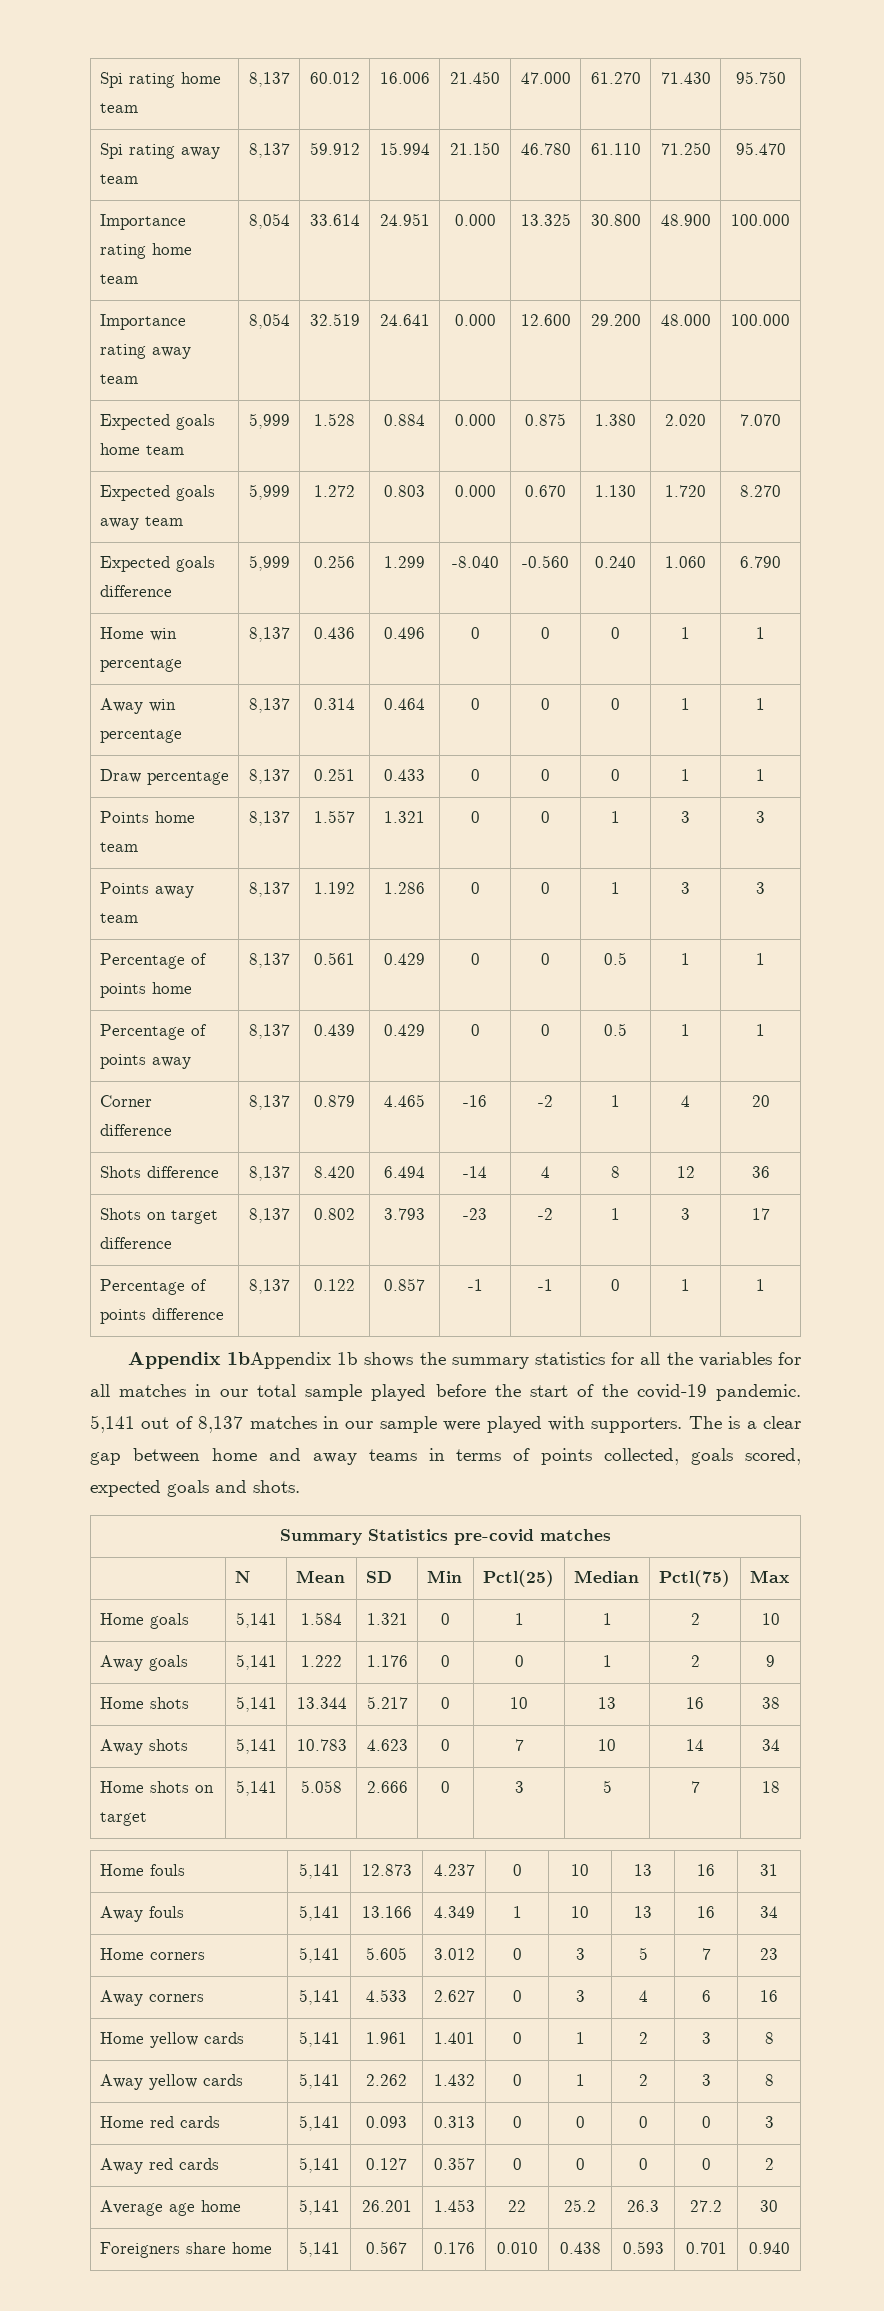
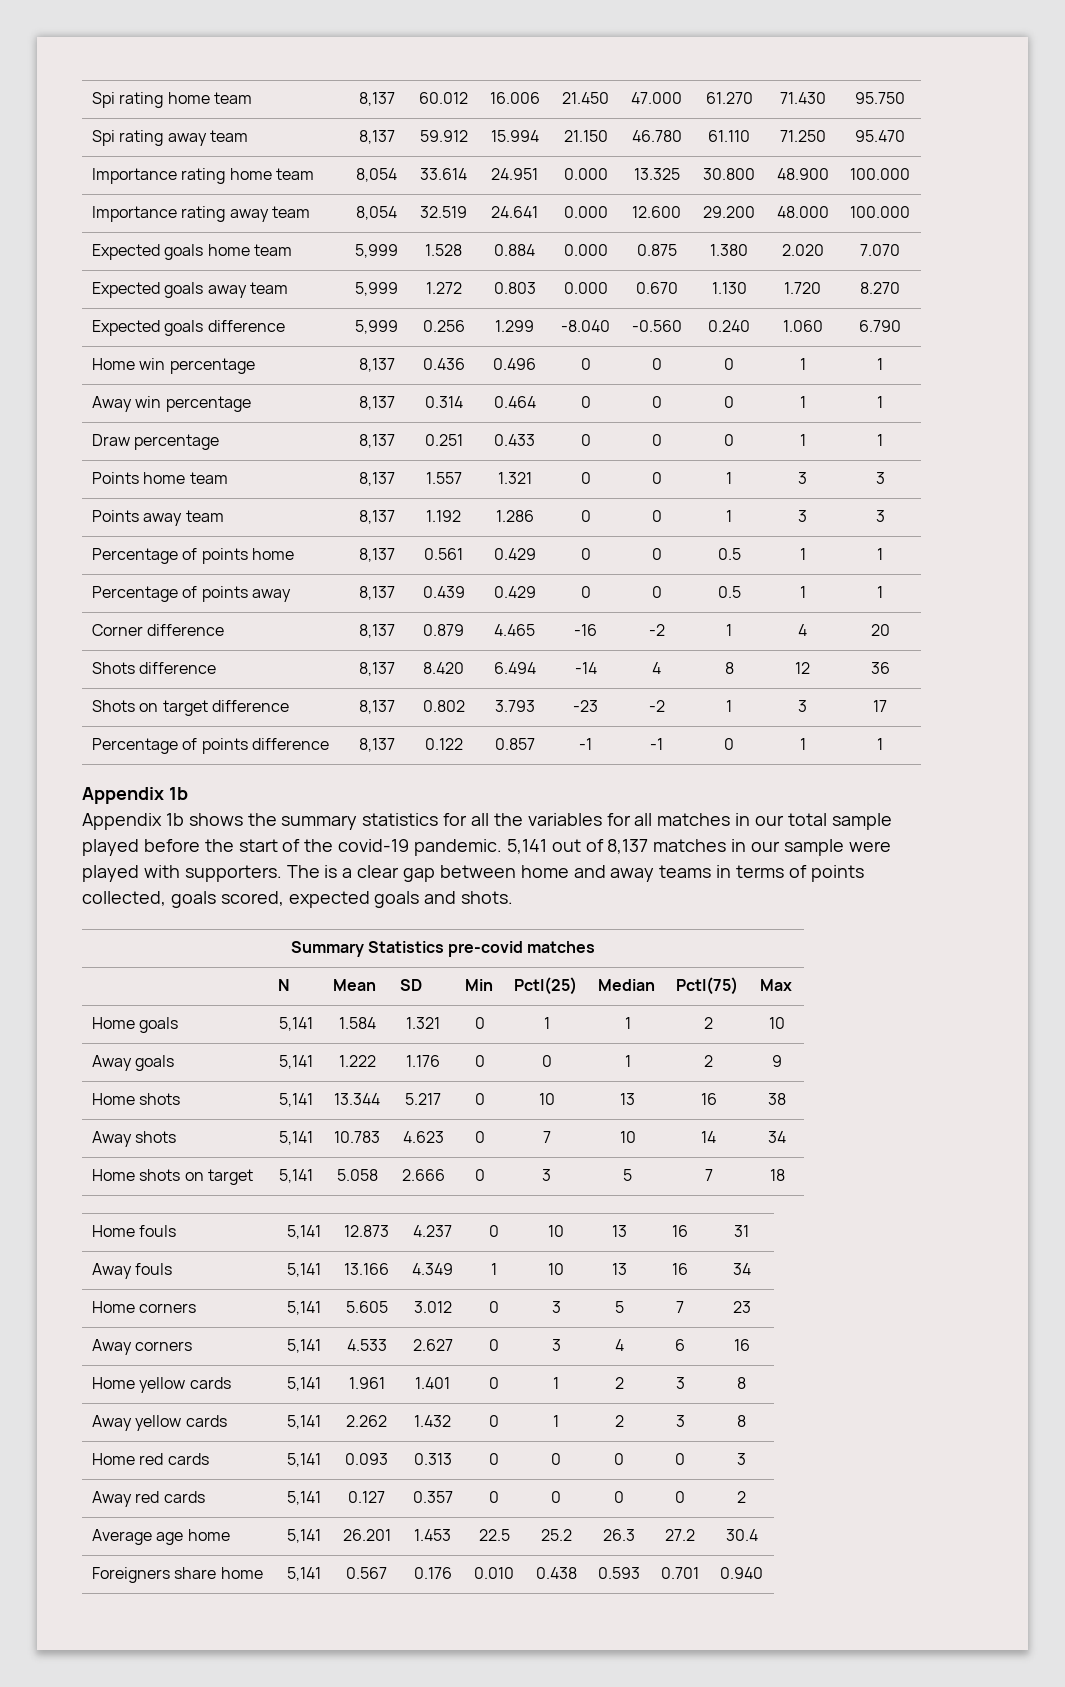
[226,1352,331,1369] 1bAppendix -> [168,787,188,800] [82,813,162,830] 1b // Appendix
[507,2200,526,2212] 22 -> [478,1529,510,1541] 22.5
[760,2200,778,2212] 30 -> [725,1529,758,1541] 30.4

